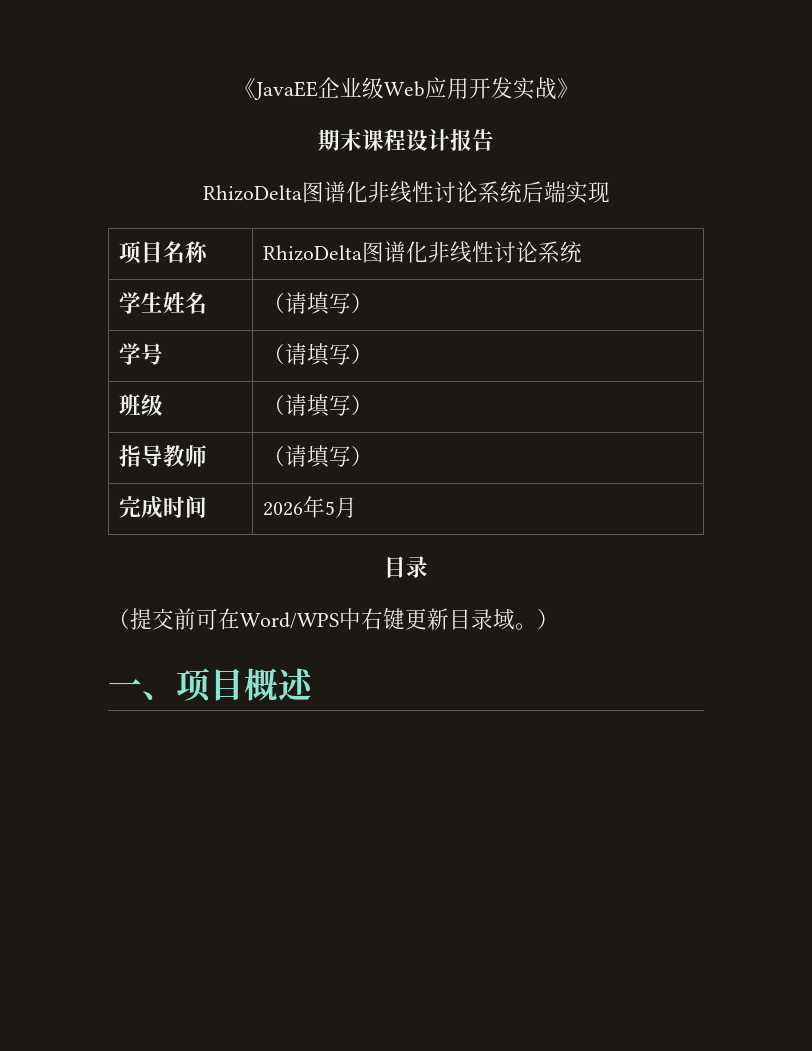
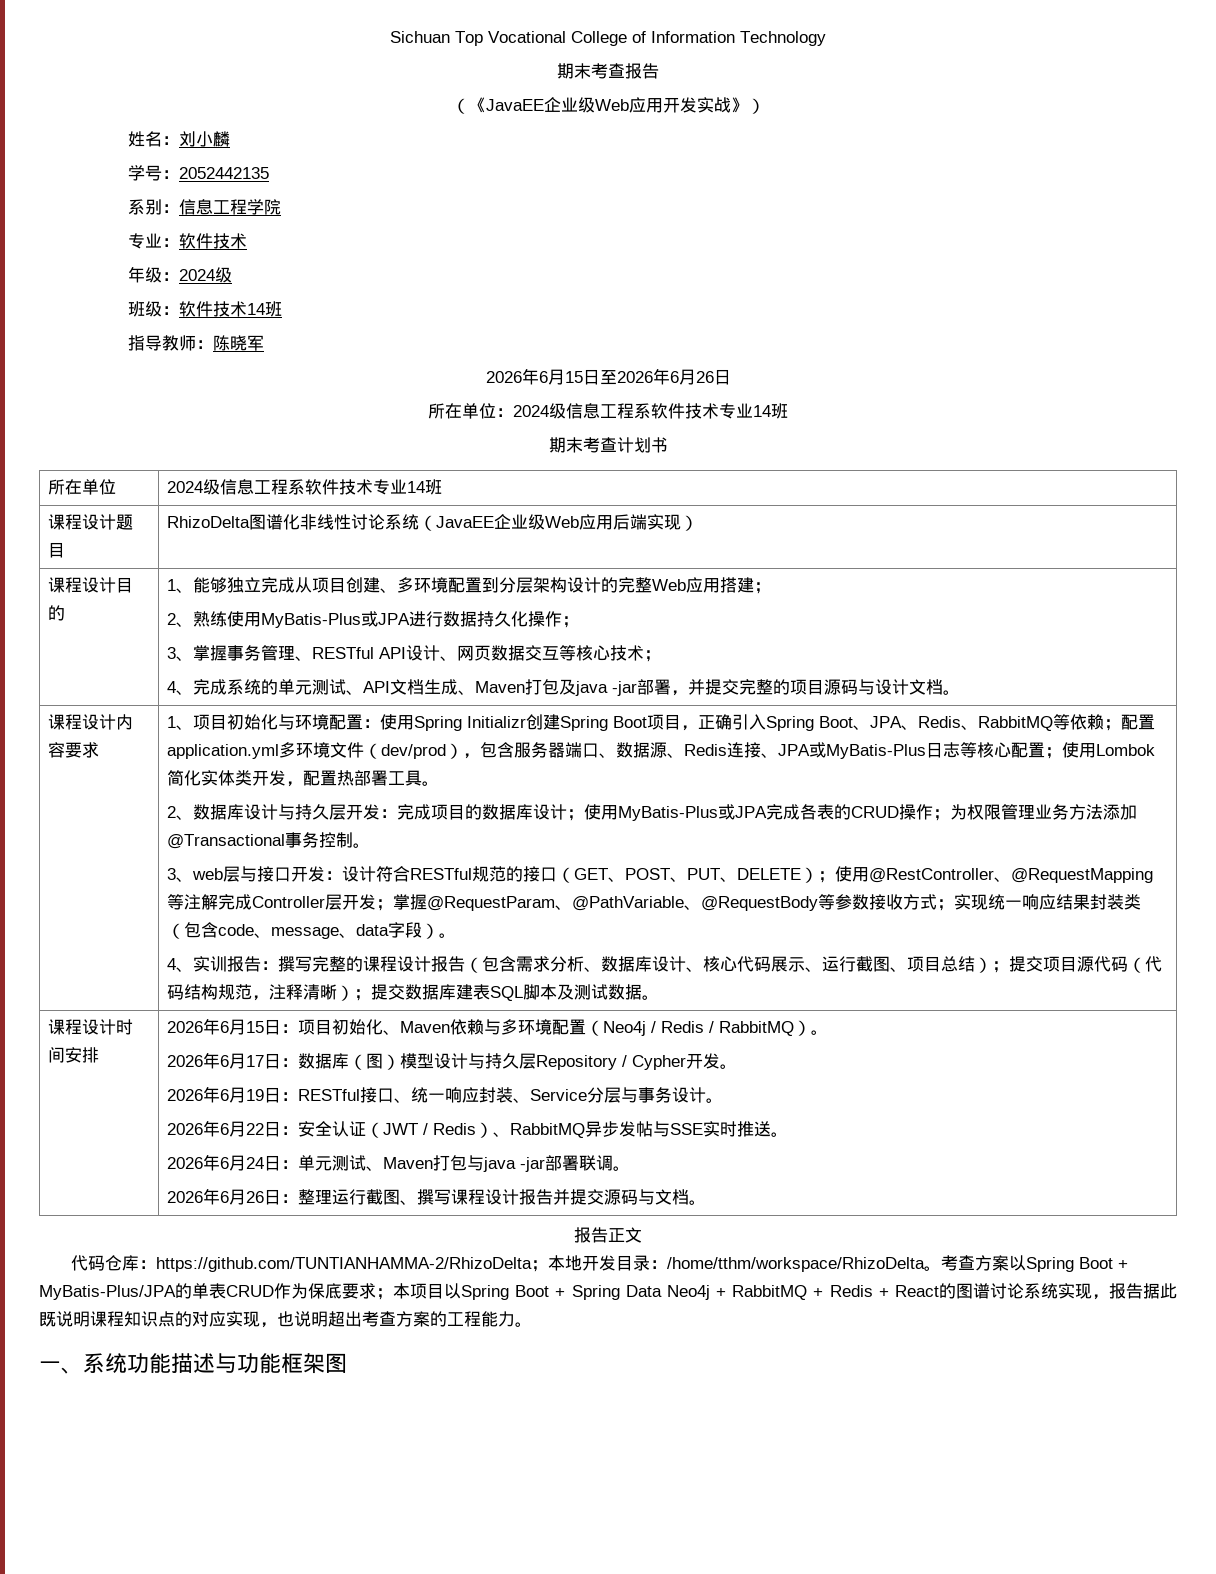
(233, 88) none -> [390,31,826,46] [557,63,659,79] [451,98,469,114] Sichuan Top Vocational College of Information Technology // 期末考查报告 // （
[318,129,494,151] [202,181,610,204] [118,241,209,264] [262,241,582,263] [118,292,207,314] [262,292,373,315] [118,343,163,365] [262,343,373,366] [118,394,163,416] [262,394,373,417] [118,445,207,467] [262,445,373,468] [118,496,163,519] // 期末课程设计报告 // RhizoDelta图谱化非线性讨论系统后端实现 // 项目名称 | RhizoDelta图谱化非线性讨论系统 // 学生姓名 | （请填写） // 学号 | （请填写） // 班级 | （请填写） // 指导教师 | （请填写） // 完成 -> [747,98,765,114] [127,131,230,147] [127,165,269,181] [127,199,281,215] [127,233,247,249] [127,266,232,283] [127,301,282,317] [127,335,264,351] [485,368,731,385] [428,403,788,419] [548,437,668,453] [48,479,117,495] [167,479,443,495] [48,514,134,530] [48,542,66,558] [167,514,699,531] [48,577,134,593] [48,605,66,621] [167,577,772,594] [167,611,580,628] [167,645,662,662] [167,679,961,696] [48,714,134,730] [48,742,100,758] [167,714,1156,731] [167,742,1156,759] [167,770,440,787] [167,804,1138,821] [167,832,371,849] [167,866,1154,883] [167,894,1142,911] [167,922,457,939] [167,956,1163,973] [167,984,660,1001] [48,1019,117,1035] ） // 姓名：刘小麟 // 学号：2052442135 // 系别：信息工程学院 // 专业：软件技术 // 年级：2024级 // 班级：软件技术14班 // 指导教师：陈晓军 // 2026年6月15日至2026年6月26日 // 所在单位：2024级信息工程系软件技术专业14班 // 期末考查计划书 // 所在单位 | 2024级信息工程系软件技术专业14班 // 课程设计题目 | RhizoDelta图谱化非线性讨论系统（JavaEE企业级Web应用后端实现） // 课程设计目的 | 1、能够独立完成从项目创建、多环境配置到分层架构设计的完整Web应用搭建； // 2、熟练使用MyBatis-Plus或JPA进行数据持久化操作； // 3、掌握事务管理、RESTful API设计、网页数据交互等核心技术； // 4、完成系统的单元测试、API文档生成、Maven打包及java -jar部署，并提交完整的项目源码与设计文档。 // 课程设计内容要求 | 1、项目初始化与环境配置：使用Spring Initializr创建Spring Boot项目，正确引入Spring Boot、JPA、Redis、RabbitMQ等依赖；配置application.yml多环境文件（dev/prod），包含服务器端口、数据源、Redis连接、JPA或MyBatis-Plus日志等核心配置；使用Lombok简化实体类开发，配置热部署工具。 // 2、数据库设计与持久层开发：完成项目的数据库设计；使用MyBatis-Plus或JPA完成各表的CRUD操作；为权限管理业务方法添加@Transactional事务控制。 // 3、web层与接口开发：设计符合RESTful规范的接口（GET、POST、PUT、DELETE）；使用@RestController、@RequestMapping等注解完成Controller层开发；掌握@RequestParam、@PathVariable、@RequestBody等参数接收方式；实现统一响应结果封装类（包含code、message、data字段）。 // 4、实训报告：撰写完整的课程设计报告（包含需求分析、数据库设计、核心代码展示、运行截图、项目总结）；提交项目源代码（代码结构规范，注释清晰）；提交数据库建表SQL脚本及测试数据。 // 课程设计
[262,496,357,518] [384,556,428,578] [108,608,559,630] | 2026年5月 // 目录 // （提交前可在Word/WPS中右键更新目录域。） -> [65,1047,100,1063] [167,1018,829,1036] [167,1052,738,1070] [167,1086,724,1103] [167,1120,789,1138] [167,1154,631,1172] [167,1188,707,1205] [574,1227,642,1243] [70,1255,1128,1272] [39,1283,1177,1300] [39,1311,532,1328] 安排 | 2026年6月15日：项目初始化、Maven依赖与多环境配置（Neo4j / Redis / RabbitMQ）。 // 2026年6月17日：数据库（图）模型设计与持久层Repository / Cypher开发。 // 2026年6月19日：RESTful接口、统一响应封装、Service分层与事务设计。 // 2026年6月22日：安全认证（JWT / Redis）、RabbitMQ异步发帖与SSE实时推送。 // 2026年6月24日：单元测试、Maven打包与java -jar部署联调。 // 2026年6月26日：整理运行截图、撰写课程设计报告并提交源码与文档。 // 报告正文 // 代码仓库：https://github.com/TUNTIANHAMMA-2/RhizoDelta；本地开发目录：/home/tthm/workspace/RhizoDelta。考查方案以Spring Boot + MyBatis-Plus/JPA的单表CRUD作为保底要求；本项目以Spring Boot + Spring Data Neo4j + RabbitMQ + Redis + React的图谱讨论系统实现，报告据此既说明课程知识点的对应实现，也说明超出考查方案的工程能力。
[176,668,314,703] 项目概述 -> [83,1353,347,1374] 系统功能描述与功能框架图

